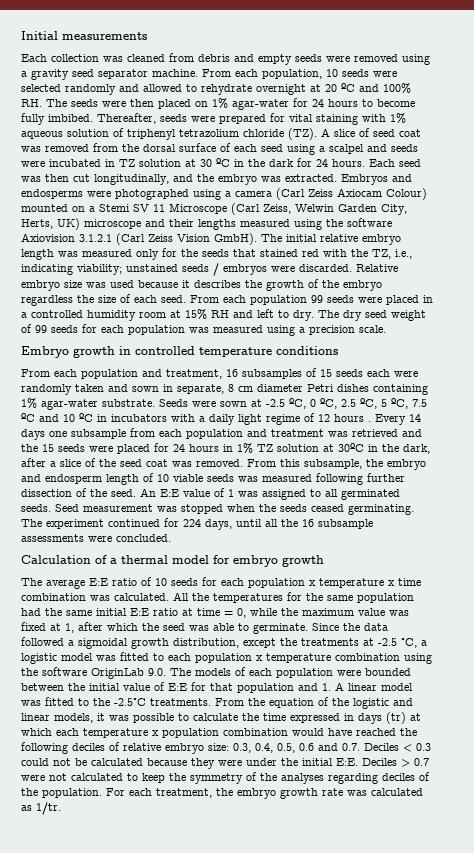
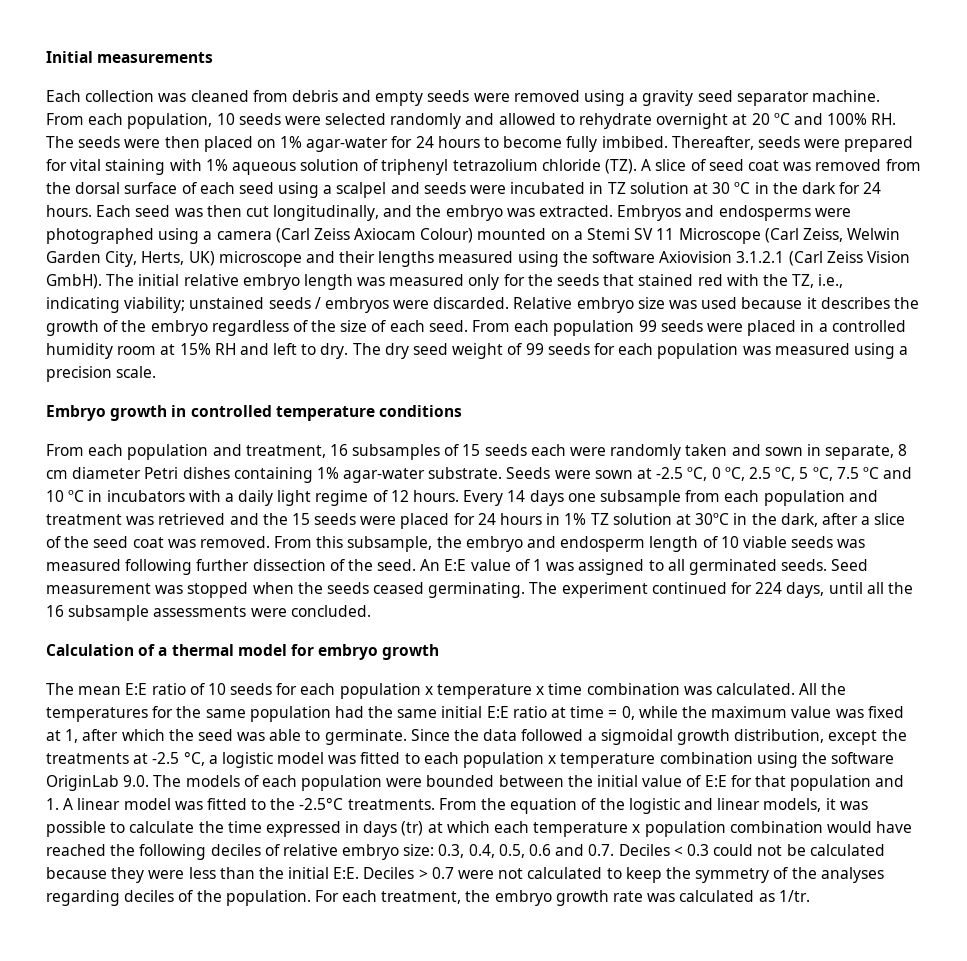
(73, 300) none -> [292,320,308,332] of
[334,414,371,422] hours . -> [413,490,460,502] hours.
[46,579,85,589] average -> [78,686,122,695] mean
[246,758,277,766] under -> [188,867,255,879] less than

